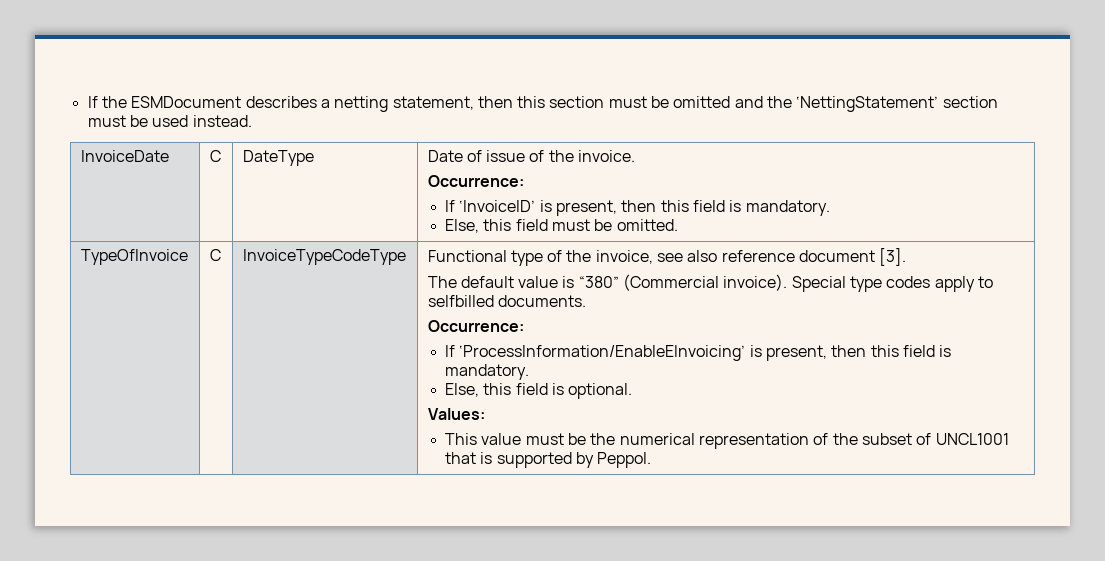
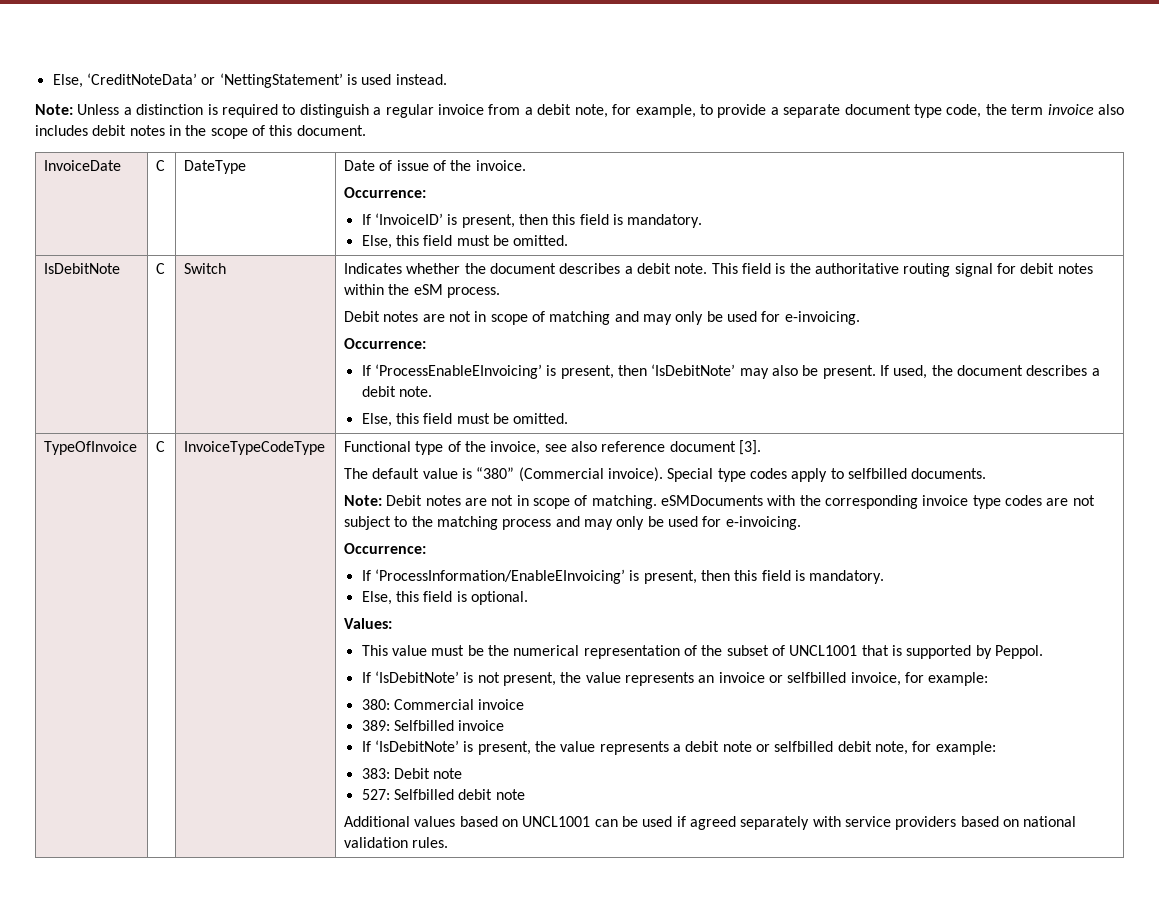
[87,96,998,112] [87,115,252,127] If the ESMDocument describes a netting statement, then this section must be omitted and the ‘NettingStatement’ section must be used instead. -> [52,73,447,88] [35,104,1124,118] [35,125,366,139] Else, ‘CreditNoteData’ or ‘NettingStatement’ is used instead. // Note: Unless a distinction is required to distinguish a regular invoice from a debit note, for example, to provide a separate document type code, the term invoice also includes debit notes in the scope of this document.
(678, 225) none -> [44,263,121,274] [156,263,166,274] [184,263,227,274] [344,263,1093,277] [344,284,501,298] [344,311,860,325] [344,338,427,349] [361,364,1100,379] [361,386,433,397] [361,413,569,427] // IsDebitNote | C | Switch | Indicates whether the document describes a debit note. This field is the authoritative routing signal for debit notes within the eSM process. // Debit notes are not in scope of matching and may only be used for e-invoicing. // Occurrence: // If ‘ProcessEnableEInvoicing’ is present, then ‘IsDebitNote’ may also be present. If used, the document describes a debit note. // Else, this field must be omitted.
(586, 301) none -> [344,495,1095,509] [344,516,801,530] // Note: Debit notes are not in scope of matching. eSMDocuments with the corresponding invoice type codes are not subject to the matching process and may only be used for e-invoicing.
(652, 460) none -> [361,671,989,686] [361,699,525,710] [361,720,505,731] [361,740,996,755] [361,768,463,779] [361,789,525,800] [344,816,1077,830] [344,837,449,848] // If ‘IsDebitNote’ is not present, the value represents an invoice or selfbilled invoice, for example: // 380: Commercial invoice // 389: Selfbilled invoice // If ‘IsDebitNote’ is present, the value represents a debit note or selfbilled debit note, for example: // 383: Debit note // 527: Selfbilled debit note // Additional values based on UNCL1001 can be used if agreed separately with service providers based on national validation rules.

